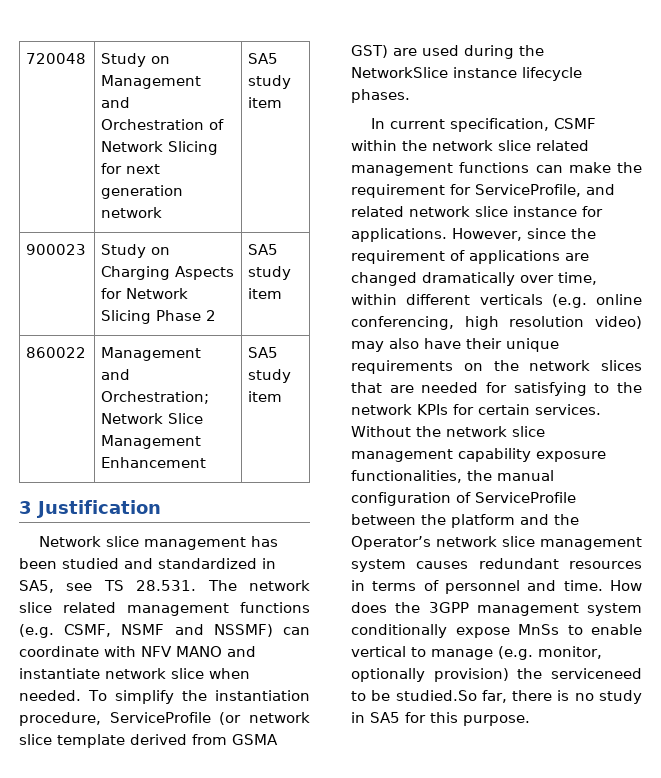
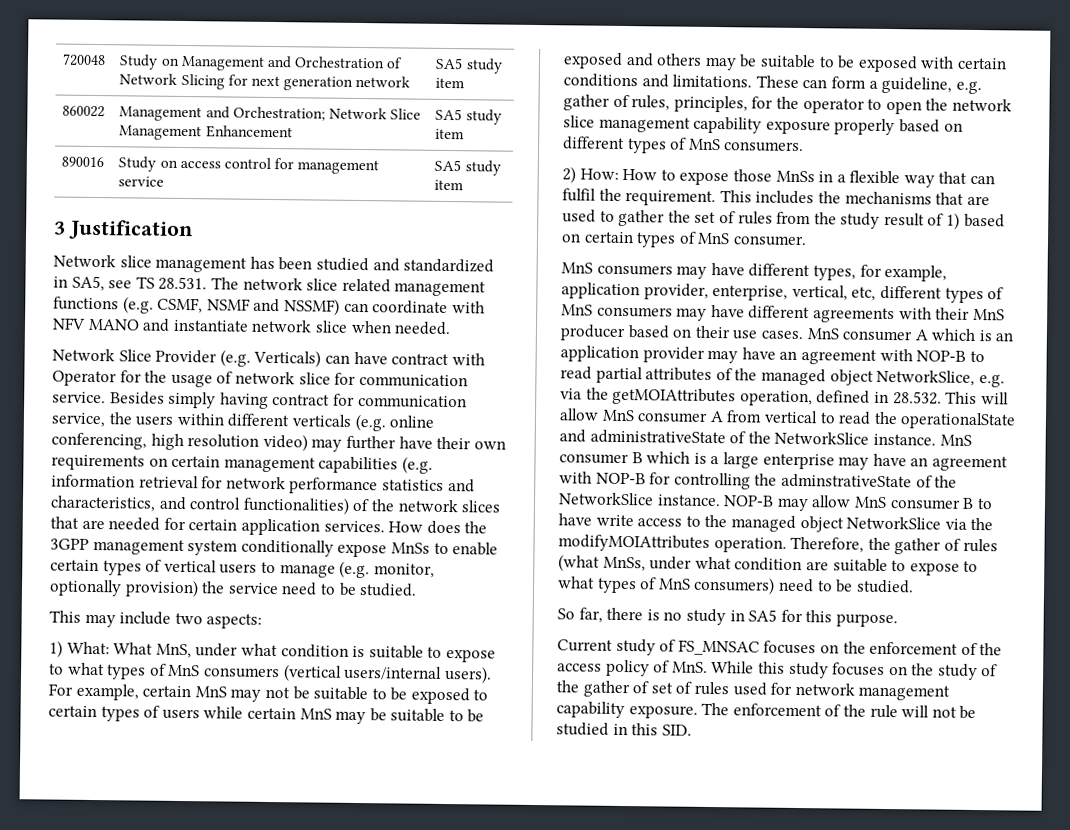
[26,244,87,255] [101,244,171,258] [101,266,235,280] [101,288,189,299] [101,310,217,324] [248,244,279,255] [248,266,292,280] [248,288,283,299] // 900023 | Study on Charging Aspects for Network Slicing Phase 2 | SA5 study item -> (466, 83) none
(283, 396) none -> [61,156,105,168] [118,156,380,175] [118,176,165,187] [434,159,501,176] [434,179,465,191] // 890016 | Study on access control for management service | SA5 study item
[88,690,310,704] [19,712,310,726] [19,734,278,748] [351,45,544,59] [351,67,582,81] [351,89,410,103] [371,118,597,132] [351,140,589,151] [351,162,642,176] [351,184,615,198] [351,206,603,217] [351,228,596,242] [351,250,589,264] [351,272,597,286] To simplify the instantiation procedure, ServiceProfile (or network slice template derived from GSMA GST) are used during the NetworkSlice instance lifecycle phases. // In current specification, CSMF within the network slice related management functions can make the requirement for ServiceProfile, and related network slice instance for applications. However, since the requirement of applications are changed dramatically over time, -> [52,348,485,368] [52,370,468,388] [52,391,467,409] [51,412,174,428] // Network Slice Provider (e.g. Verticals) can have contract with Operator for the usage of network slice for communication service. Besides simply having contract for communication service, the users
[389,338,419,349] also -> [345,435,396,450] further
[506,338,559,352] unique -> [473,440,506,450] own
(483, 367) none -> [171,455,433,474] [51,474,475,495] [50,495,371,515] certain management capabilities (e.g. information retrieval for network performance statistics and characteristics, and control functionalities) of
[513,382,642,396] [351,404,601,415] [351,426,545,437] [351,448,606,462] [351,470,554,483] [351,492,576,506] [351,514,579,528] [351,536,642,550] [351,558,642,572] [351,580,603,594] satisfying to the network KPIs for certain services. Without the network slice management capability exposure functionalities, the manual configuration of ServiceProfile between the platform and the Operator’s network slice management system causes redundant resources in terms of personnel and time. -> [188,518,385,536] certain application services.
[351,646,406,657] vertical -> [50,559,258,576] certain types of vertical users
[551,668,642,679] [351,690,477,701] serviceneed to be studied.So -> [227,582,418,597] [49,610,263,629] [49,640,496,663] [49,662,492,684] [48,683,489,705] [48,705,485,725] [563,52,1007,73] [563,73,982,95] [563,94,1012,115] [563,115,963,136] [563,136,805,154] [562,166,996,188] [562,188,990,207] [562,209,1005,230] [561,231,807,248] [561,262,948,282] [561,282,1005,304] [561,304,1005,324] [560,324,1014,342] [560,345,985,365] [560,366,1005,388] [560,387,1009,407] [559,408,1017,430] [559,429,972,446] [559,451,1008,472] [559,471,958,490] [558,492,993,512] [558,513,994,533] [558,534,998,555] [558,554,979,576] [558,576,914,595] [557,608,575,620] service need to be studied. // This may include two aspects: // 1) What: What MnS, under what condition is suitable to expose to what types of MnS consumers (vertical users/internal users). For example, certain MnS may not be suitable to be exposed to certain types of users while certain MnS may be suitable to be exposed and others may be suitable to be exposed with certain conditions and limitations. These can form a guideline, e.g. gather of rules, principles, for the operator to open the network slice management capability exposure properly based on different types of MnS consumers. // 2) How: How to expose those MnSs in a flexible way that can fulfil the requirement. This includes the mechanisms that are used to gather the set of rules from the study result of 1) based on certain types of MnS consumer. // MnS consumers may have different types, for example, application provider, enterprise, vertical, etc, different types of MnS consumers may have different agreements with their MnS producer based on their use cases. MnS consumer A which is an application provider may have an agreement with NOP-B to read partial attributes of the managed object NetworkSlice, e.g. via the getMOIAttributes operation, defined in 28.532. This will allow MnS consumer A from vertical to read the operationalState and administrativeState of the NetworkSlice instance. MnS consumer B which is a large enterprise may have an agreement with NOP-B for controlling the adminstrativeState of the NetworkSlice instance. NOP-B may allow MnS consumer B to have write access to the managed object NetworkSlice via the modifyMOIAttributes operation. Therefore, the gather of rules (what MnSs, under what condition are suitable to expose to what types of MnS consumers) need to be studied. // So
(530, 720) none -> [557,638,1003,656] [557,659,999,681] [556,680,951,701] [556,701,977,720] [556,722,692,736] // Current study of FS_MNSAC focuses on the enforcement of the access policy of MnS. While this study focuses on the study of the gather of set of rules used for network management capability exposure. The enforcement of the rule will not be studied in this SID.

